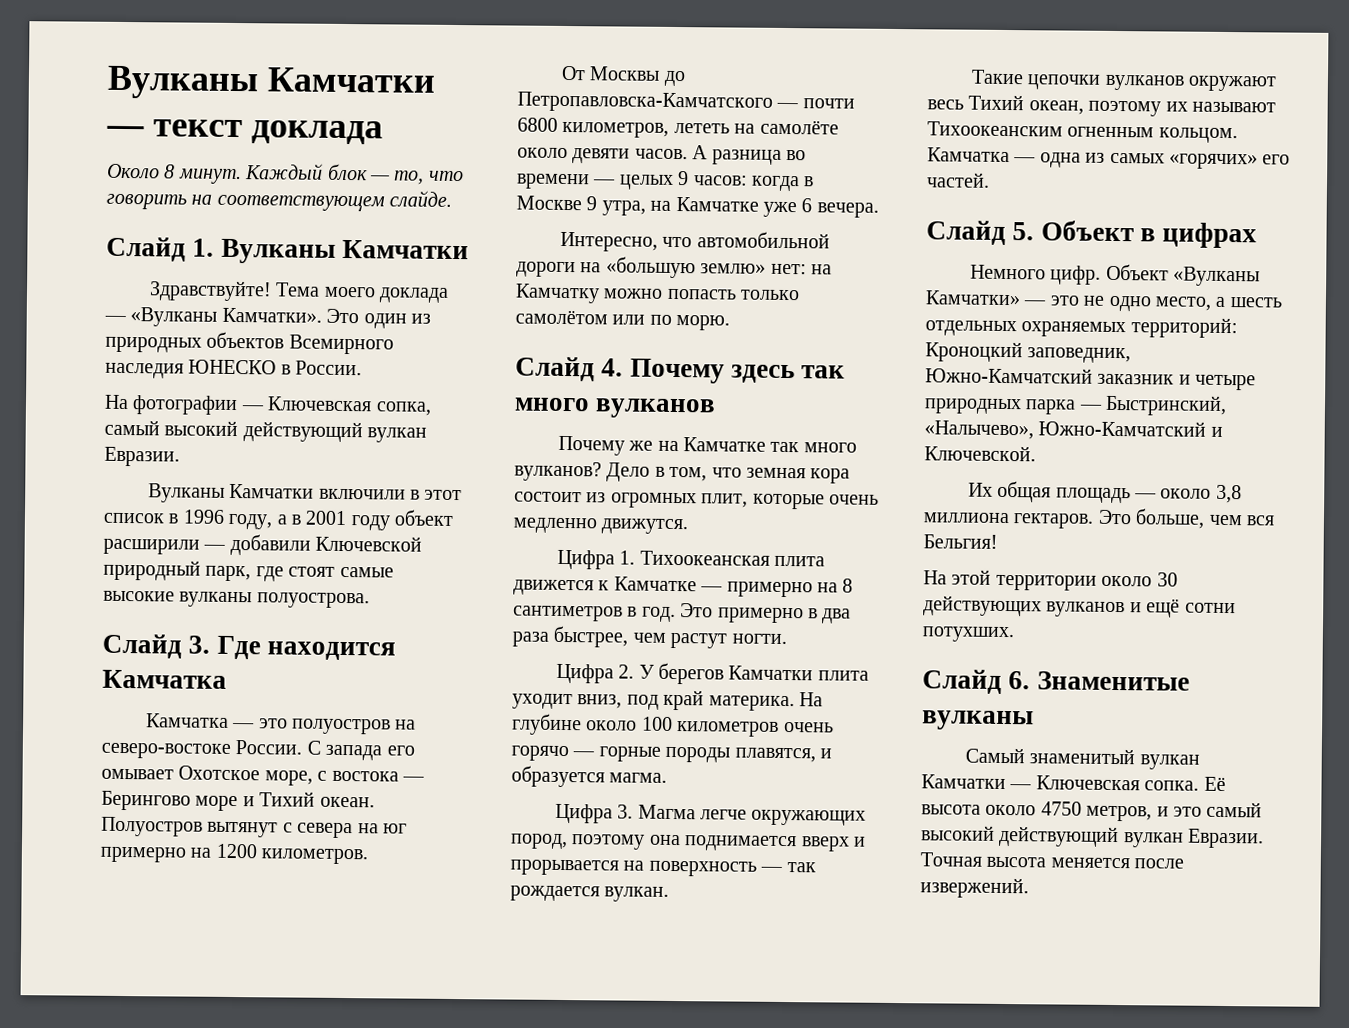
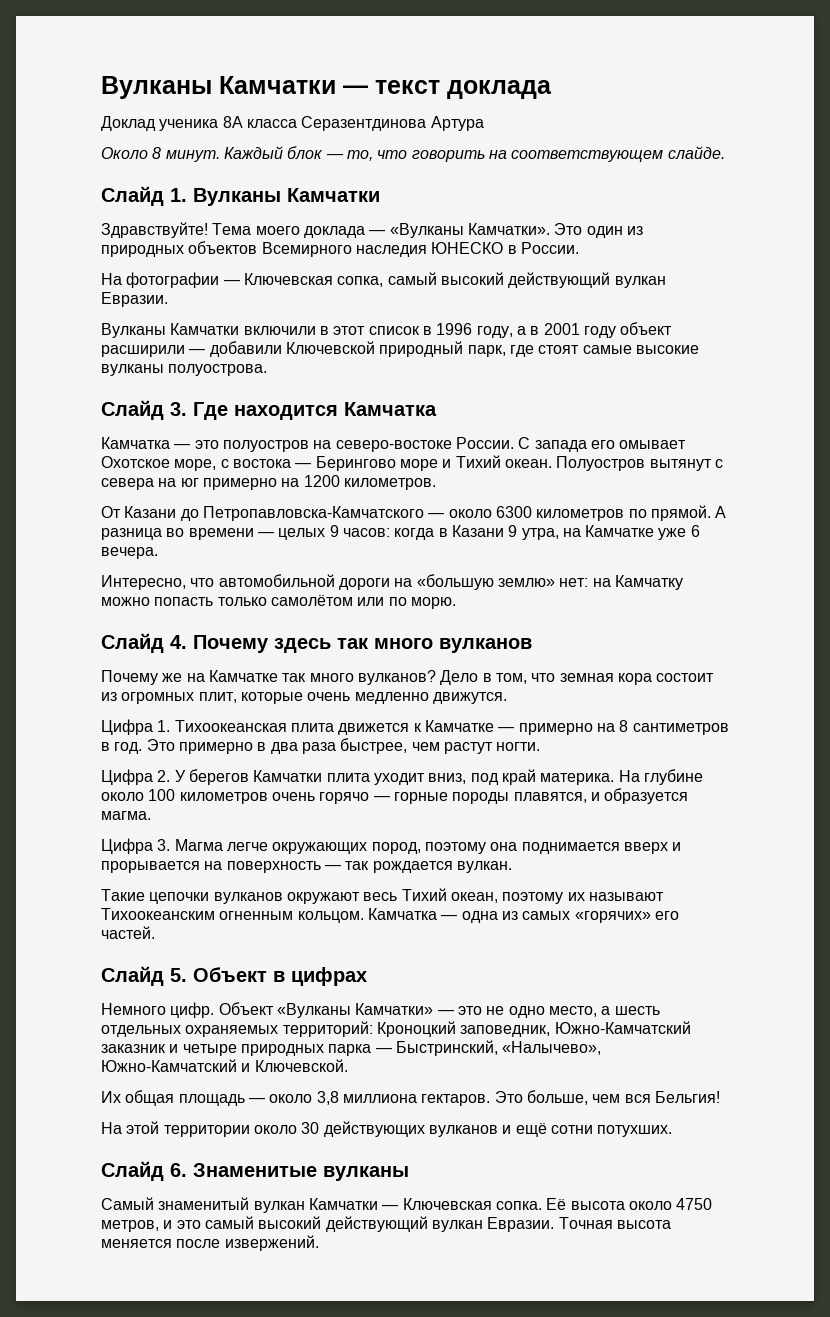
(384, 132) none -> [101,116,484,131] // Доклад ученика 8А класса Серазентдинова Артура
[589,66,661,81] Москвы -> [124,506,177,518] Казани
[802,98,855,109] [517,117,839,138] [517,147,688,164] почти 6800 километров, лететь на самолёте около девяти часов. -> [448,505,711,521] около 6300 километров по прямой.
[516,195,582,211] Москве -> [451,525,504,537] Казани

